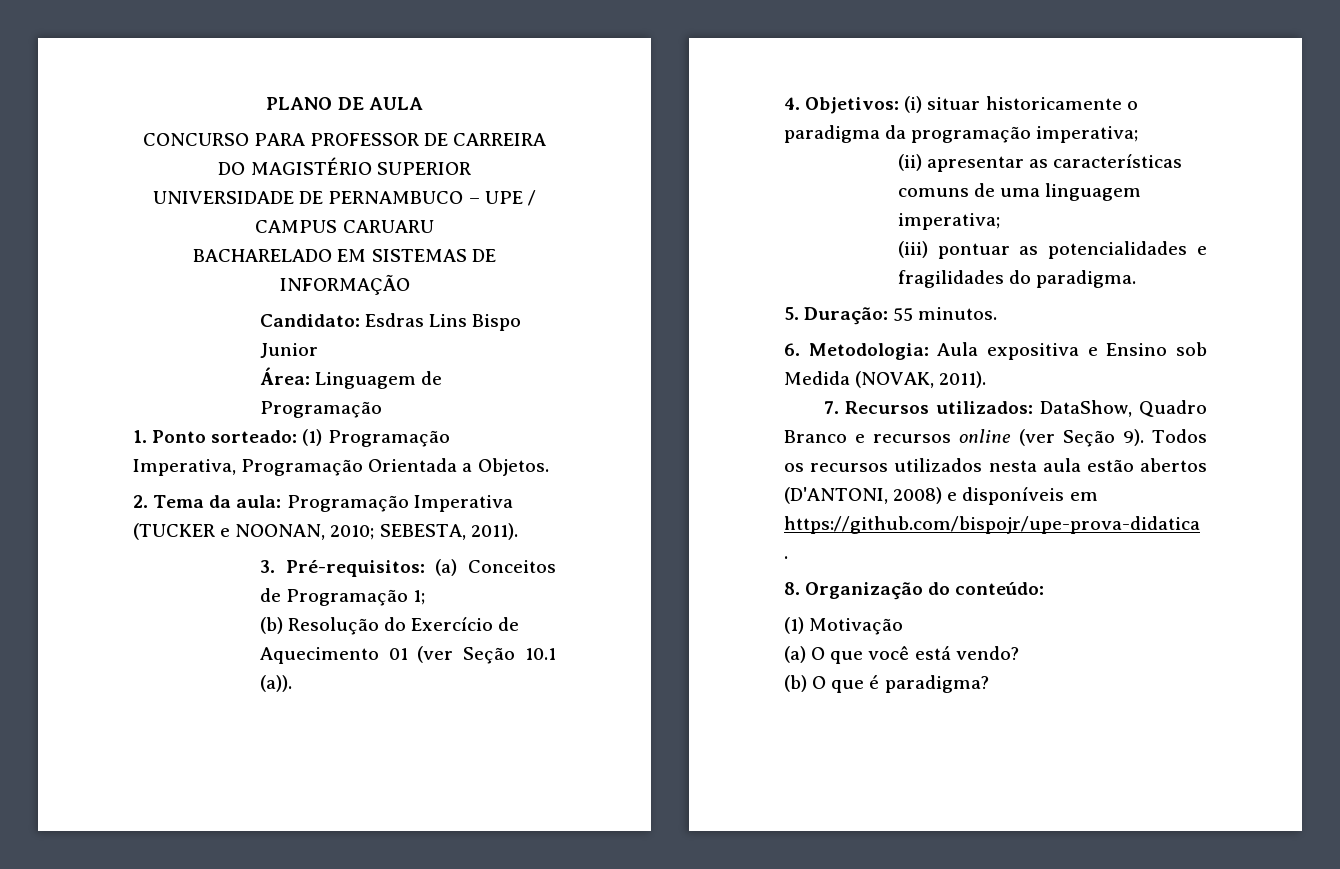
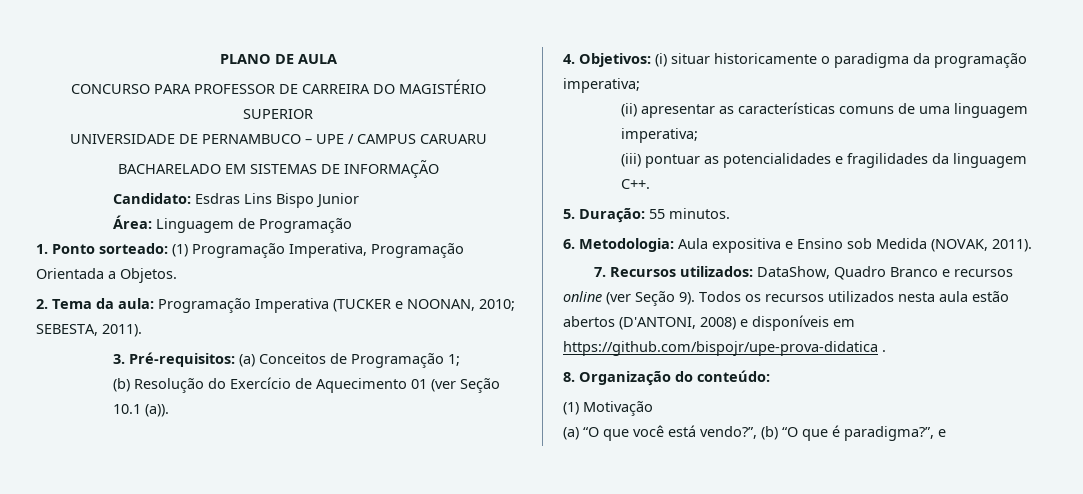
[1008,270,1137,288] do paradigma. -> [931,153,1027,168] [620,179,650,189] da linguagem C++.
[811,647,826,660] O -> [583,427,599,437] “O
[955,646,1019,660] [784,675,989,693] vendo? // (b) O que é paradigma? -> [700,425,946,441] vendo?”, (b) “O que é paradigma?”, e

